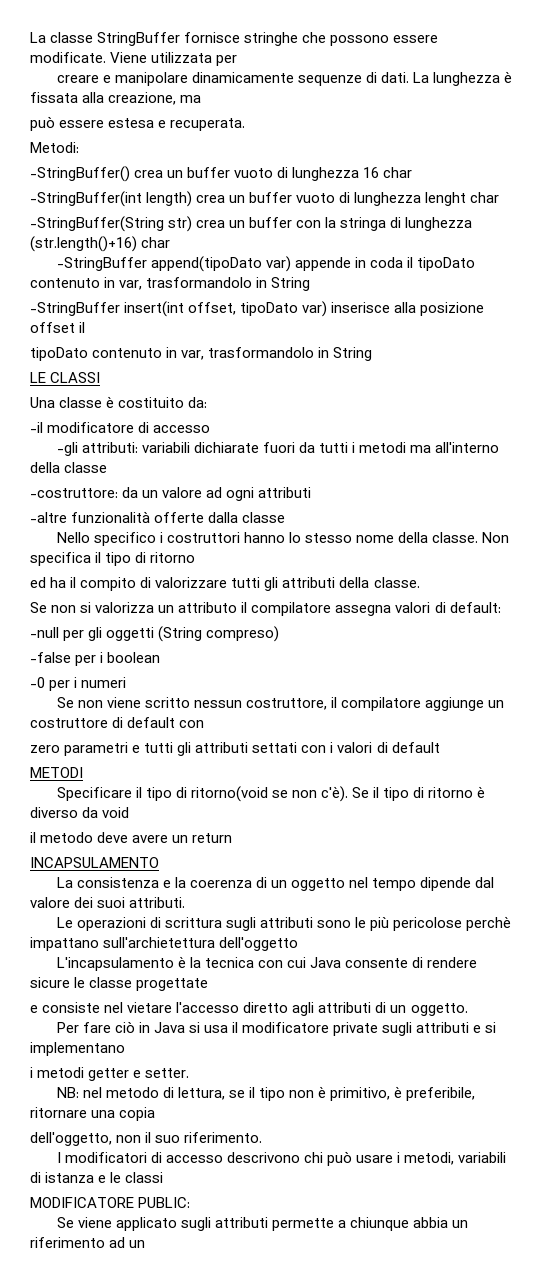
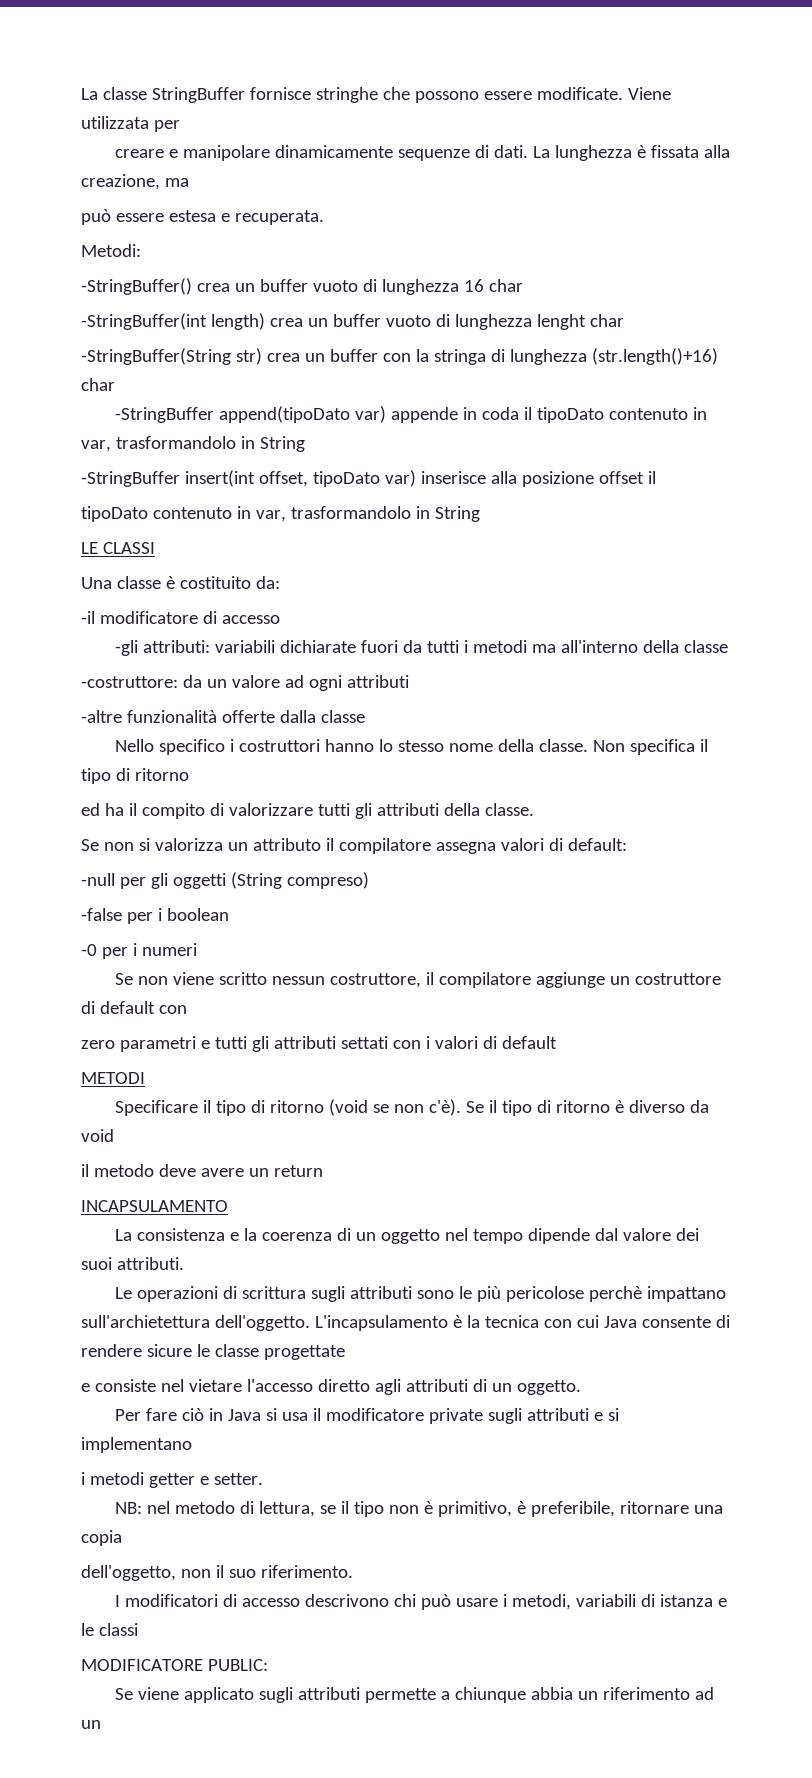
[191,786,269,802] ritorno(void -> [269,1099,368,1116] ritorno (void
[219,937,299,951] dell'oggetto // -> [214,1315,310,1331] dell'oggetto.

